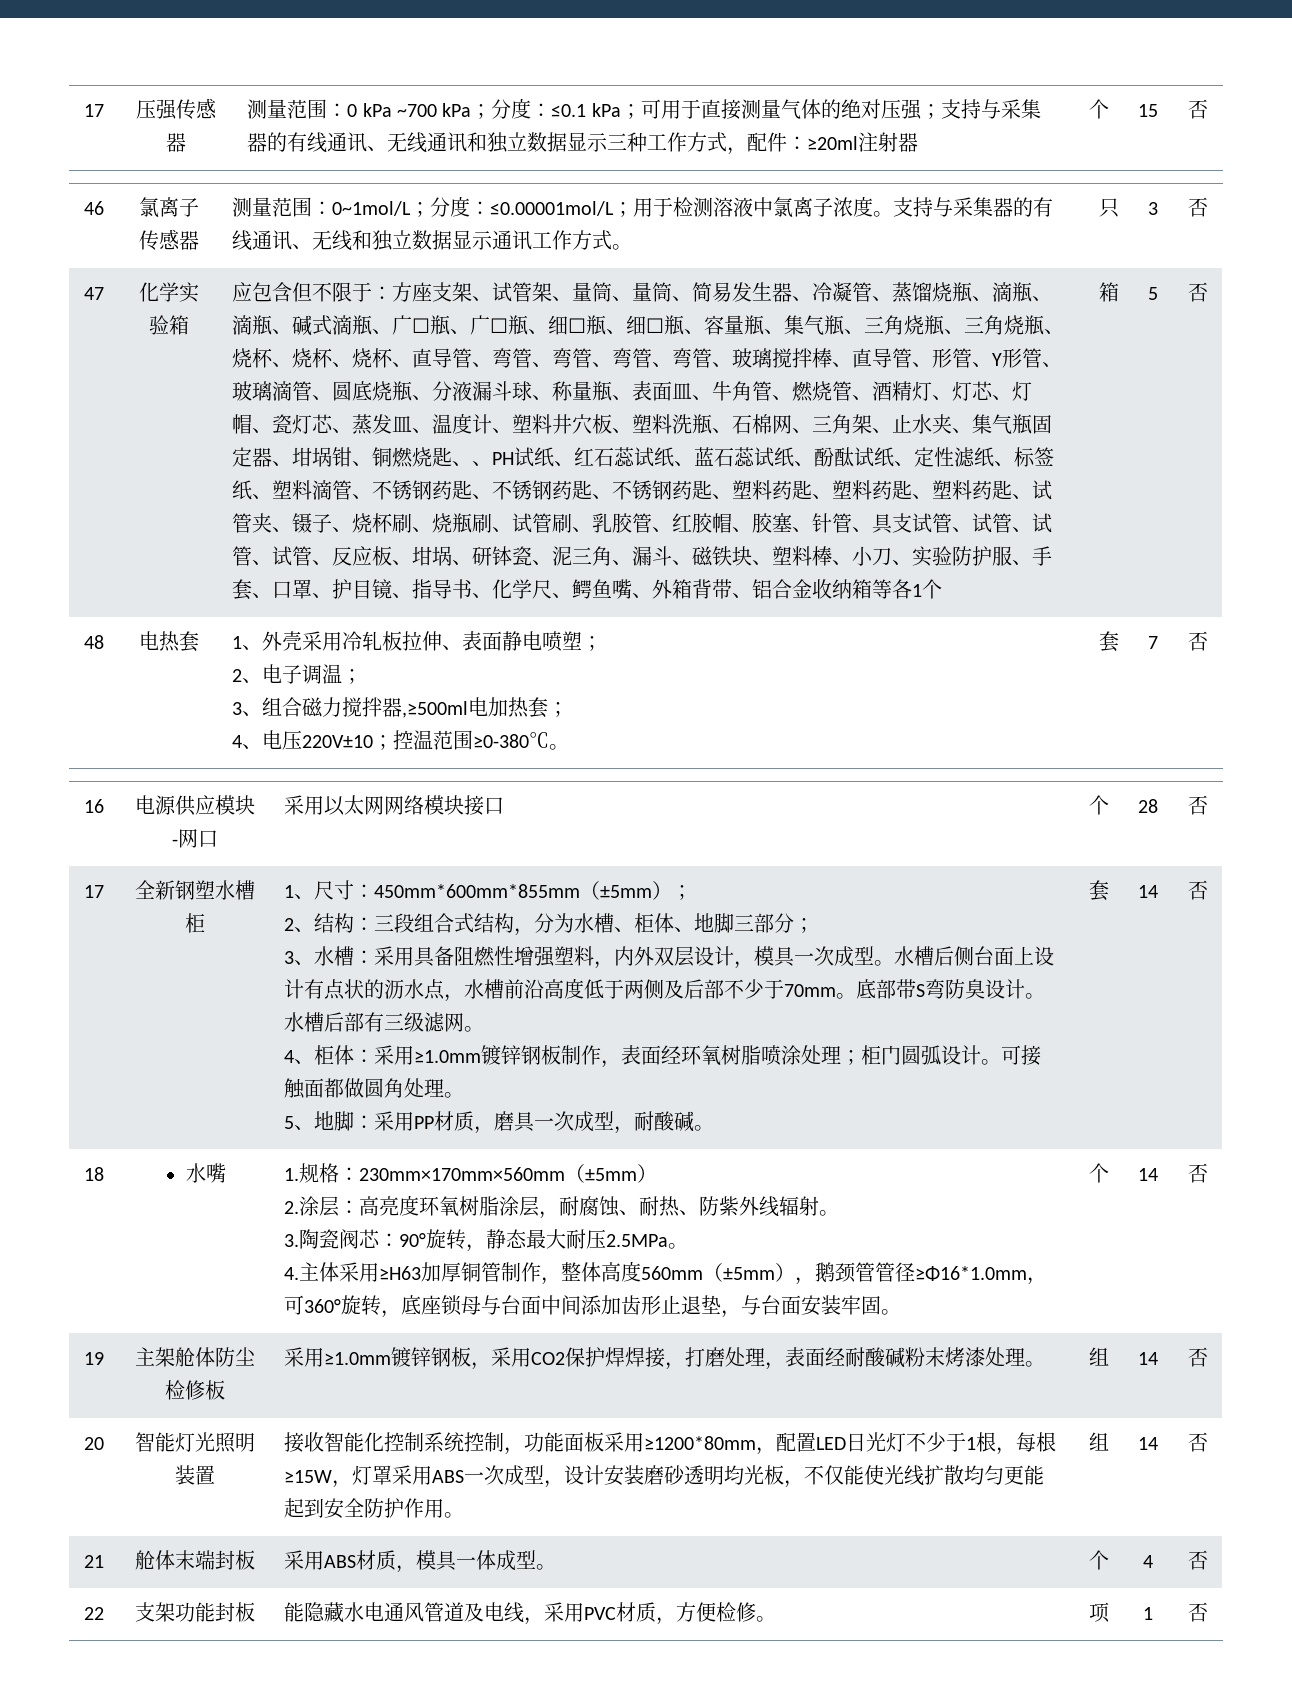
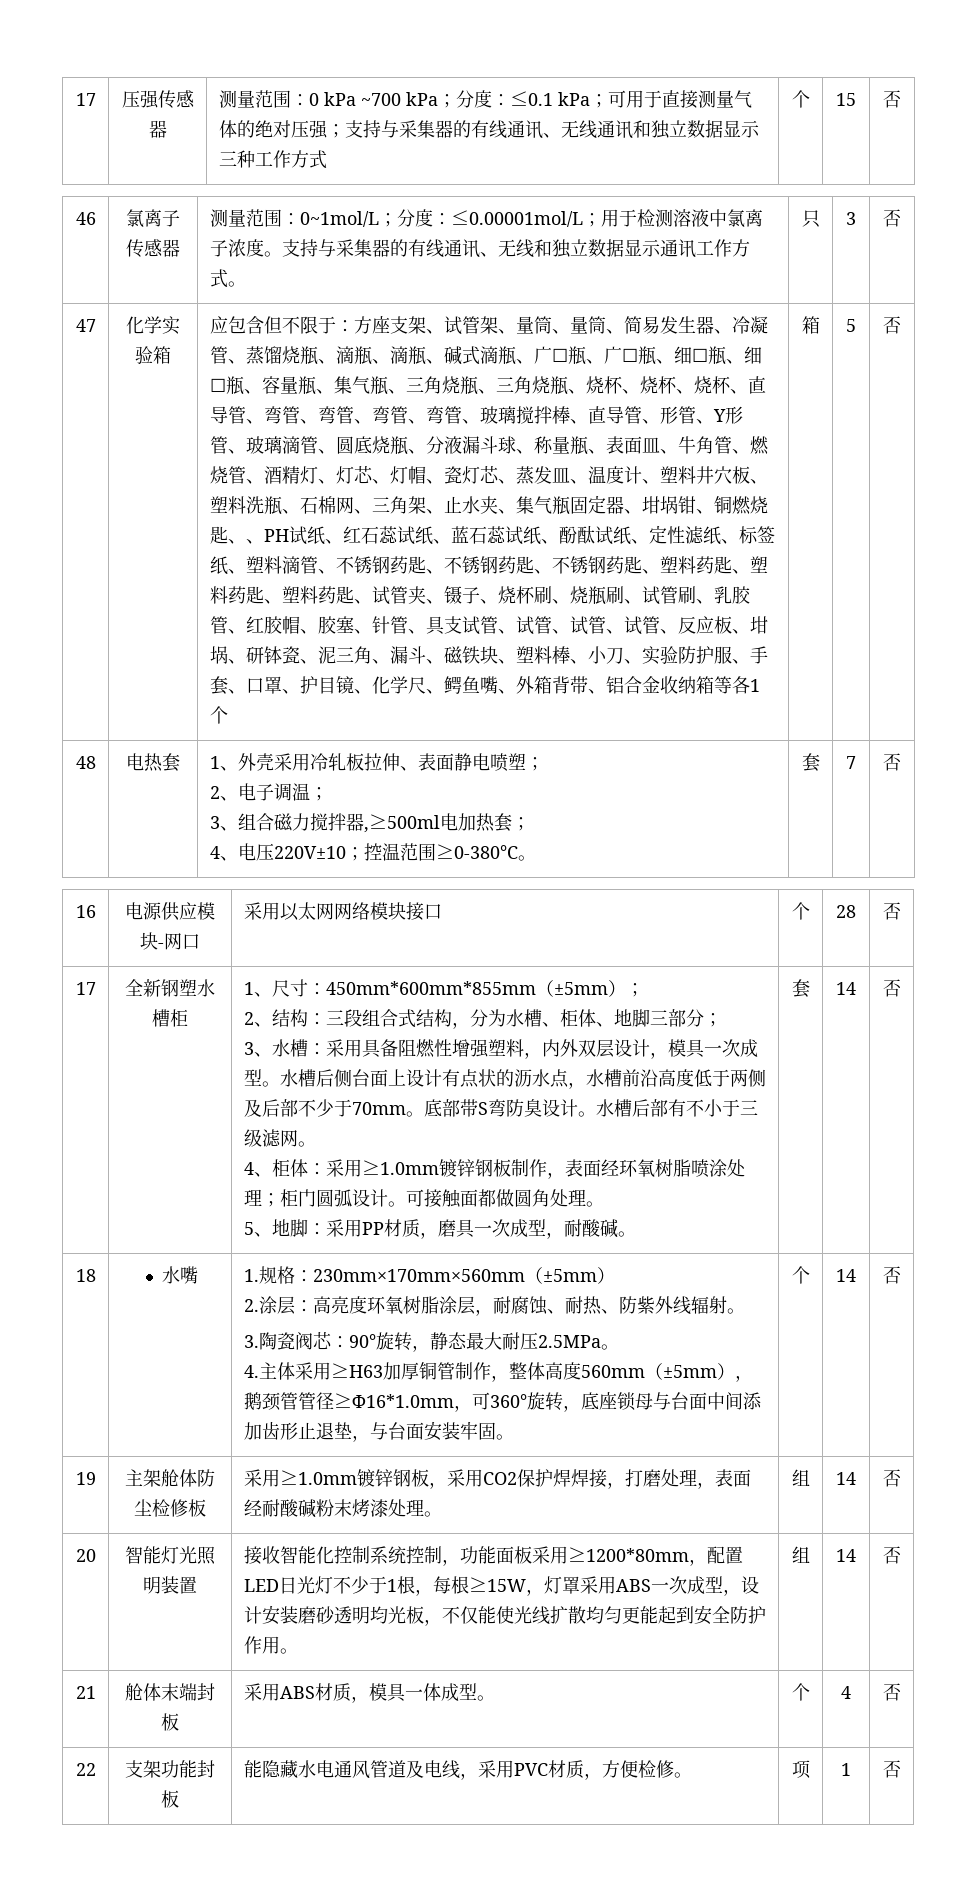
[727,132,919,155] ，配件：≥20ml注射器 -> (327, 159) none
[412,579,493,599] 指导书、 -> (372, 691) none
(385, 1022) none -> [685,1099,740,1117] 不小于

